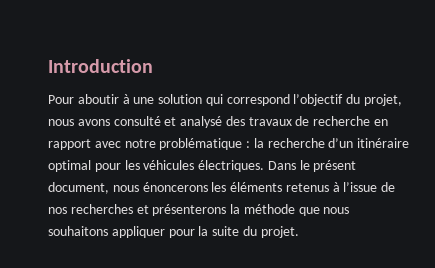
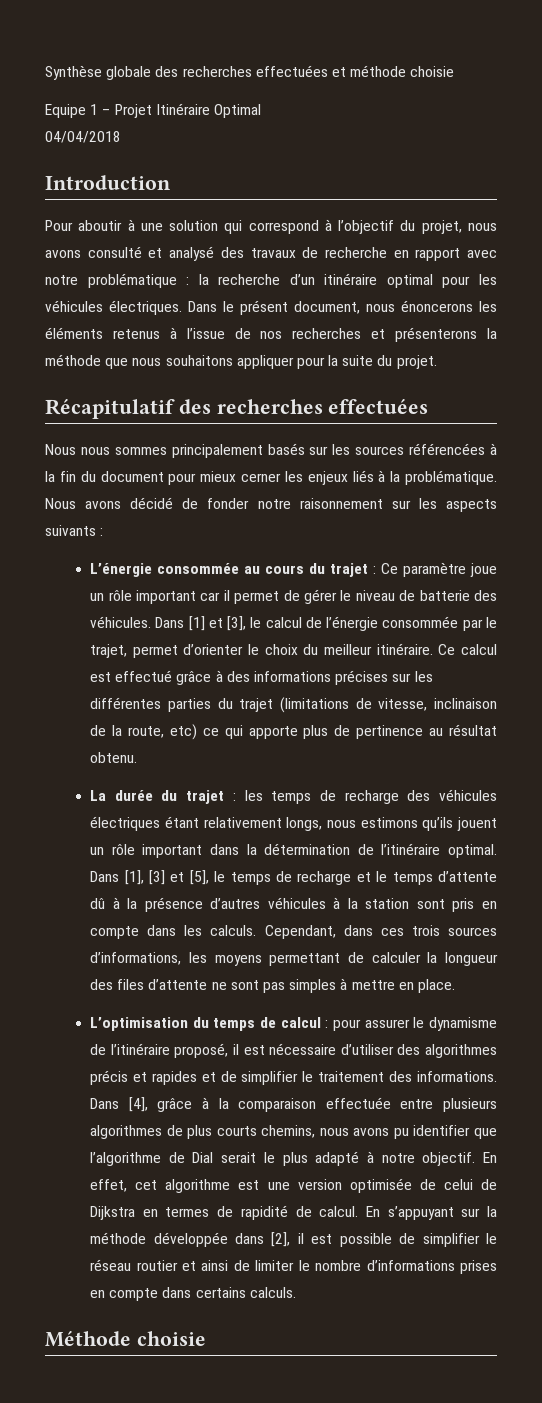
(48, 66) none -> [45,65,455,80] [45,103,261,118] [45,131,121,143] Synthèse globale des recherches effectuées et méthode choisie // Equipe 1 – Projet Itinéraire Optimal // 04/04/2018 //
(290, 100) none -> [324,219,332,231] à
(299, 232) none -> [45,399,429,419] [45,443,498,458] [45,470,497,485] [45,497,497,512] [45,525,104,536] [90,562,497,577] [90,589,498,604] [90,616,497,631] [90,643,497,658] [90,670,433,685] [90,697,497,713] [90,724,497,740] [90,752,138,763] [90,789,497,804] [90,816,497,831] [90,843,497,858] [90,870,497,885] [90,897,498,912] [90,925,497,939] [90,952,498,966] [90,978,455,993] [90,1017,497,1031] [90,1043,497,1058] [90,1070,497,1085] [90,1097,497,1112] [90,1125,498,1139] [90,1151,497,1166] [90,1178,498,1193] [90,1205,497,1220] [90,1232,497,1247] [90,1259,497,1274] [90,1287,296,1301] [45,1331,206,1347] // Récapitulatif des recherches effectuées // Nous nous sommes principalement basés sur les sources référencées à la fin du document pour mieux cerner les enjeux liés à la problématique. Nous avons décidé de fonder notre raisonnement sur les aspects suivants : // L’énergie consommée au cours du trajet : Ce paramètre joue un rôle important car il permet de gérer le niveau de batterie des véhicules. Dans [1] et [3], le calcul de l’énergie consommée par le trajet, permet d’orienter le choix du meilleur itinéraire. Ce calcul est effectué grâce à des informations précises sur les différentes parties du trajet (limitations de vitesse, inclinaison de la route, etc) ce qui apporte plus de pertinence au résultat obtenu. // La durée du trajet : les temps de recharge des véhicules électriques étant relativement longs, nous estimons qu’ils jouent un rôle important dans la détermination de l’itinéraire optimal. Dans [1], [3] et [5], le temps de recharge et le temps d’attente dû à la présence d’autres véhicules à la station sont pris en compte dans les calculs. Cependant, dans ces trois sources d’informations, les moyens permettant de calculer la longueur des files d’attente ne sont pas simples à mettre en place. // L’optimisation du temps de calcul : pour assurer le dynamisme de l’itinéraire proposé, il est nécessaire d’utiliser des algorithmes précis et rapides et de simplifier le traitement des informations. Dans [4], grâce à la comparaison effectuée entre plusieurs algorithmes de plus courts chemins, nous avons pu identifier que l’algorithme de Dial serait le plus adapté à notre objectif. En effet, cet algorithme est une version optimisée de celui de Dijkstra en termes de rapidité de calcul. En s’appuyant sur la méthode développée dans [2], il est possible de simplifier le réseau routier et ainsi de limiter le nombre d’informations prises en compte dans certains calculs. // Méthode choisie

